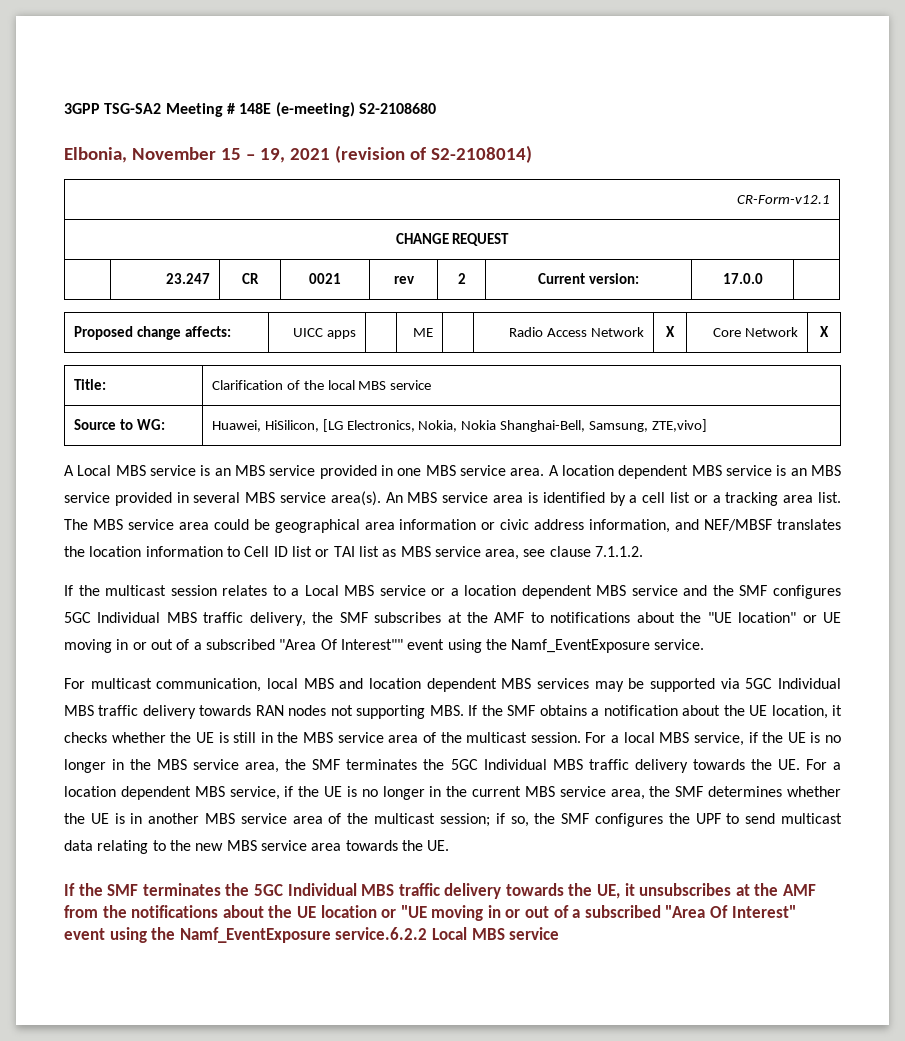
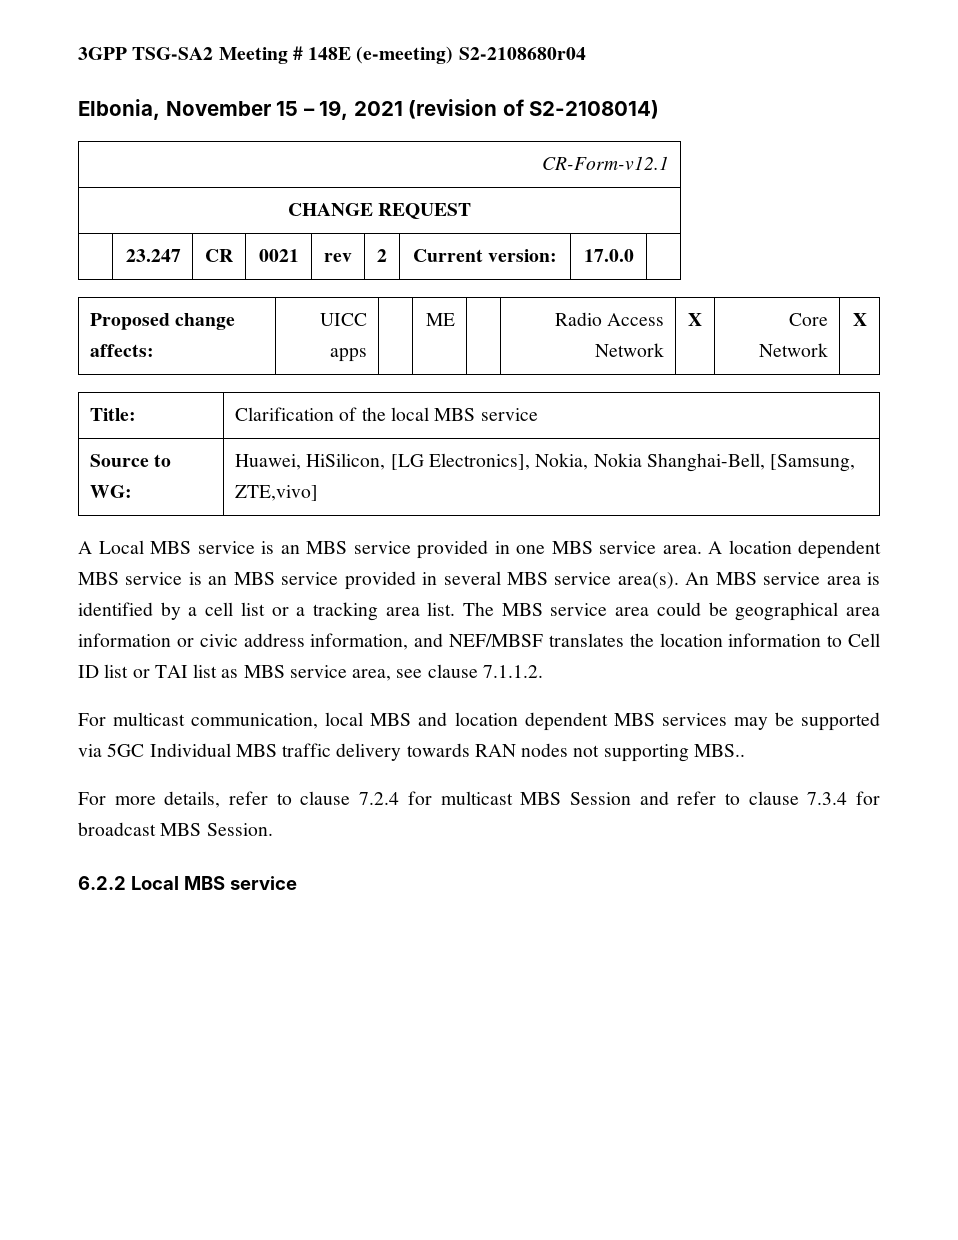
[358,103,436,114] S2-2108680 -> [458,47,586,60] S2-2108680r04
[346,420,415,432] Electronics, -> [428,453,530,470] Electronics],
[589,421,649,432] Samsung, -> [770,454,856,472] [Samsung,
[64,585,841,599] [64,612,842,626] [64,639,705,653] // If the multicast session relates to a Local MBS service or a location dependent MBS service and the SMF configures 5GC Individual MBS traffic delivery, the SMF subscribes at the AMF to notifications about the "UE location" or UE moving in or out of a subscribed "Area Of Interest"" event using the Namf_EventExposure service. -> (543, 671) none
[429,705,843,719] [64,732,841,746] [64,759,842,773] [64,786,842,800] [64,813,843,827] [64,840,450,854] [64,883,817,899] [64,905,796,921] [64,927,428,943] MBS. If the SMF obtains a notification about the UE location, it checks whether the UE is still in the MBS service area of the multicast session. For a local MBS service, if the UE is no longer in the MBS service area, the SMF terminates the 5GC Individual MBS traffic delivery towards the UE. For a location dependent MBS service, if the UE is no longer in the current MBS service area, the SMF determines whether the UE is in another MBS service area of the multicast session; if so, the SMF configures the UPF to send multicast data relating to the new MBS service area towards the UE. // If the SMF terminates the 5GC Individual MBS traffic delivery towards the UE, it unsubscribes at the AMF from the notifications about the UE location or "UE moving in or out of a subscribed "Area Of Interest" event using the Namf_EventExposure service.6.2.2 -> [693,744,745,757] [78,791,880,808] [78,822,273,836] [78,876,126,890] MBS.. // For more details, refer to clause 7.2.4 for multicast MBS Session and refer to clause 7.3.4 for broadcast MBS Session. // 6.2.2

